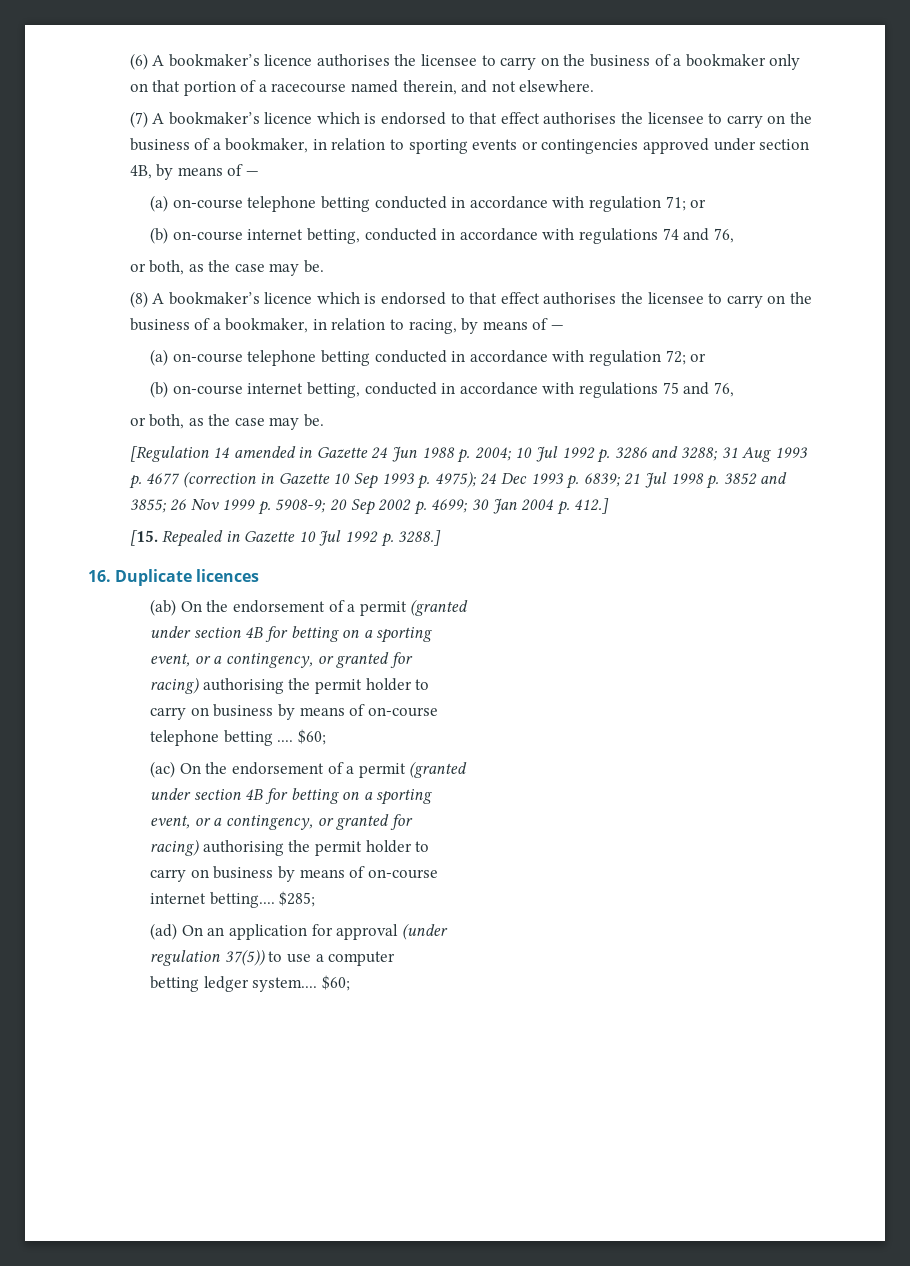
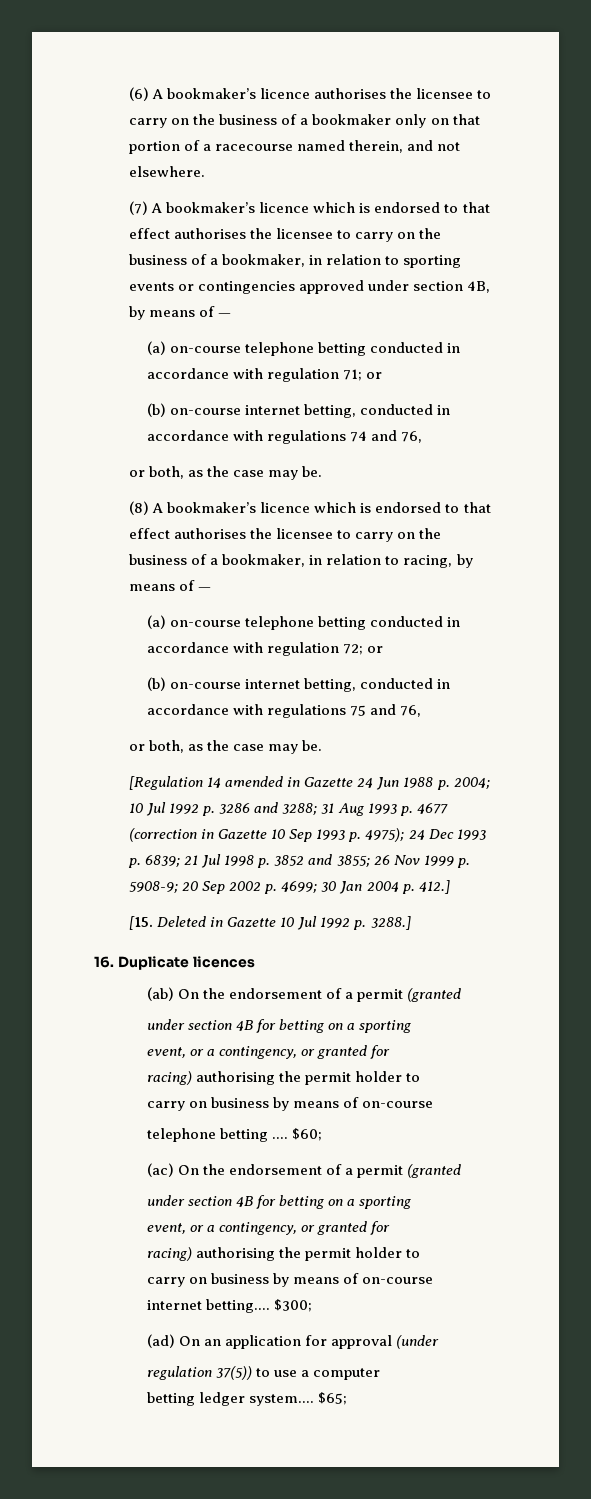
[162,530,224,547] Repealed -> [157,916,207,927] Deleted
[279,891,316,907] $285; -> [273,1299,312,1312] $300;
[322,975,351,991] $60; -> [317,1392,347,1405] $65;

